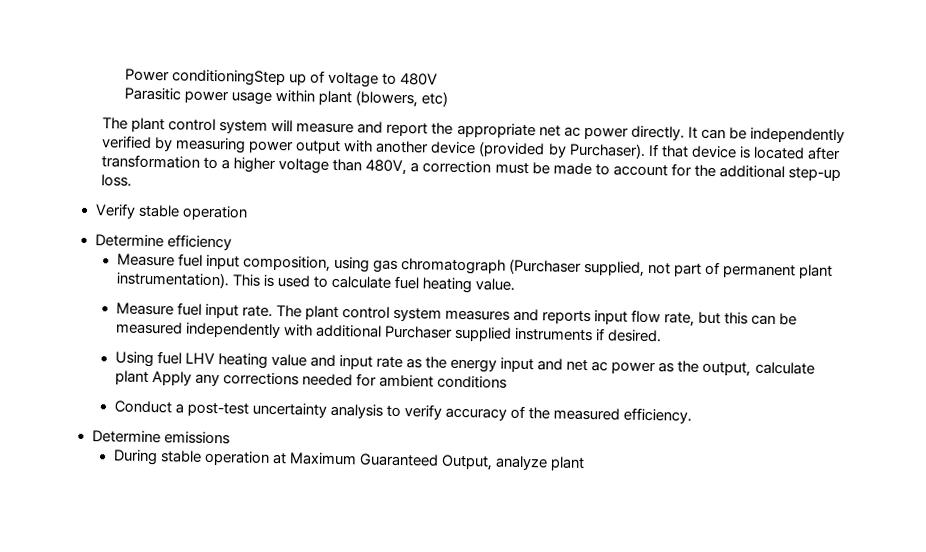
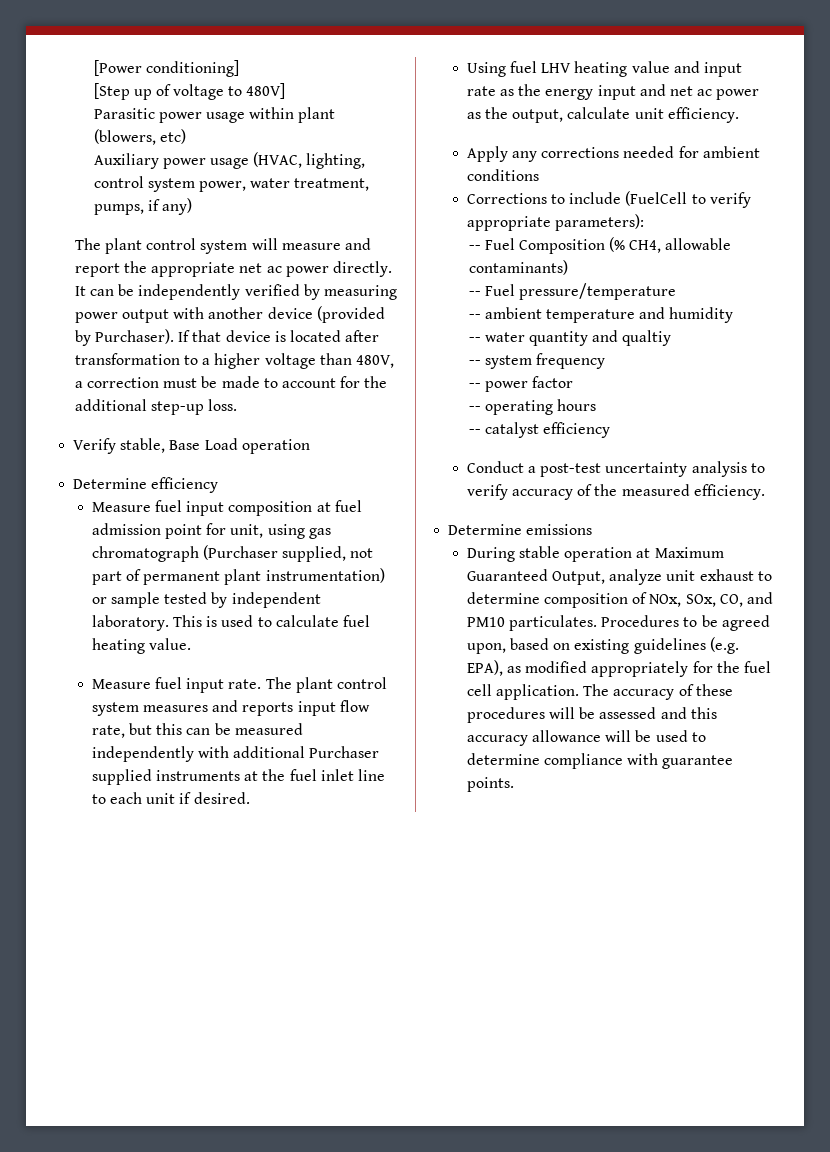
[125,68,287,87] Power conditioningStep -> [93,60,239,77] [93,83,130,100] [Power conditioning] // [Step
[400,72,439,86] 480V -> [246,83,286,99] 480V]
(449, 99) none -> [93,152,366,169] [93,176,370,192] [93,198,192,215] // Auxiliary power usage (HVAC, lighting, control system power, water treatment, pumps, if any)
[137,204,180,218] stable -> [120,438,238,453] stable, Base Load
[242,255,331,272] composition, -> [228,500,362,516] [91,523,264,539] composition at fuel admission point for unit,
[115,271,230,289] instrumentation). -> [265,568,385,583] [91,592,321,608] [91,615,169,631] instrumentation) or sample tested by independent laboratory.
(593, 334) none -> [244,769,385,781] [91,792,176,804] at the fuel inlet line to each unit
[114,370,149,385] plant -> [634,107,739,123] unit efficiency. //
(507, 382) none -> [466,191,751,208] [466,214,644,231] [468,237,732,254] [468,260,568,275] [468,283,676,300] [468,307,734,323] [468,330,672,346] [468,353,605,369] [468,376,573,392] [468,399,596,415] [468,422,610,438] // Corrections to include (FuelCell to verify appropriate parameters): // -- Fuel Composition (% CH4, allowable contaminants) // -- Fuel pressure/temperature // -- ambient temperature and humidity // -- water quantity and qualtiy // -- system frequency // -- power factor // -- operating hours // -- catalyst efficiency
[549,456,585,471] plant -> [666,569,772,581] [466,592,773,608] [466,615,770,631] [466,637,739,654] [466,660,771,677] [466,684,733,700] [466,707,717,723] [466,730,706,746] [466,753,734,769] [466,777,514,792] unit exhaust to determine composition of NOx, SOx, CO, and PM10 particulates. Procedures to be agreed upon, based on existing guidelines (e.g. EPA), as modified appropriately for the fuel cell application. The accuracy of these procedures will be assessed and this accuracy allowance will be used to determine compliance with guarantee points.

